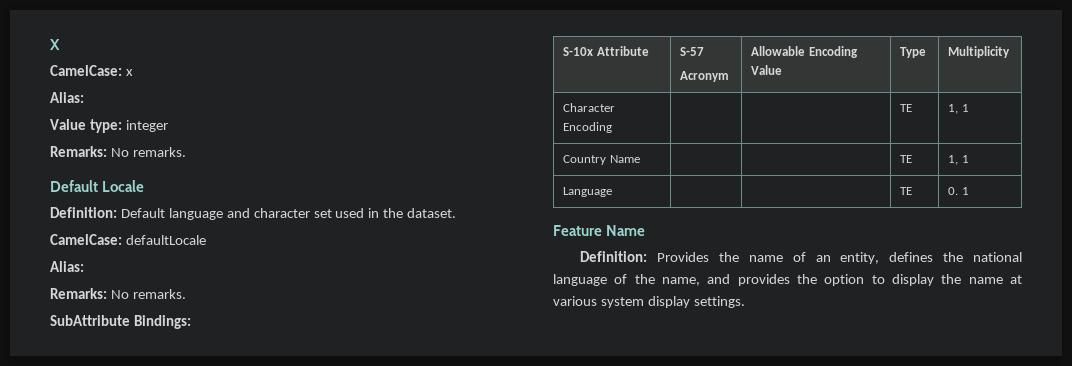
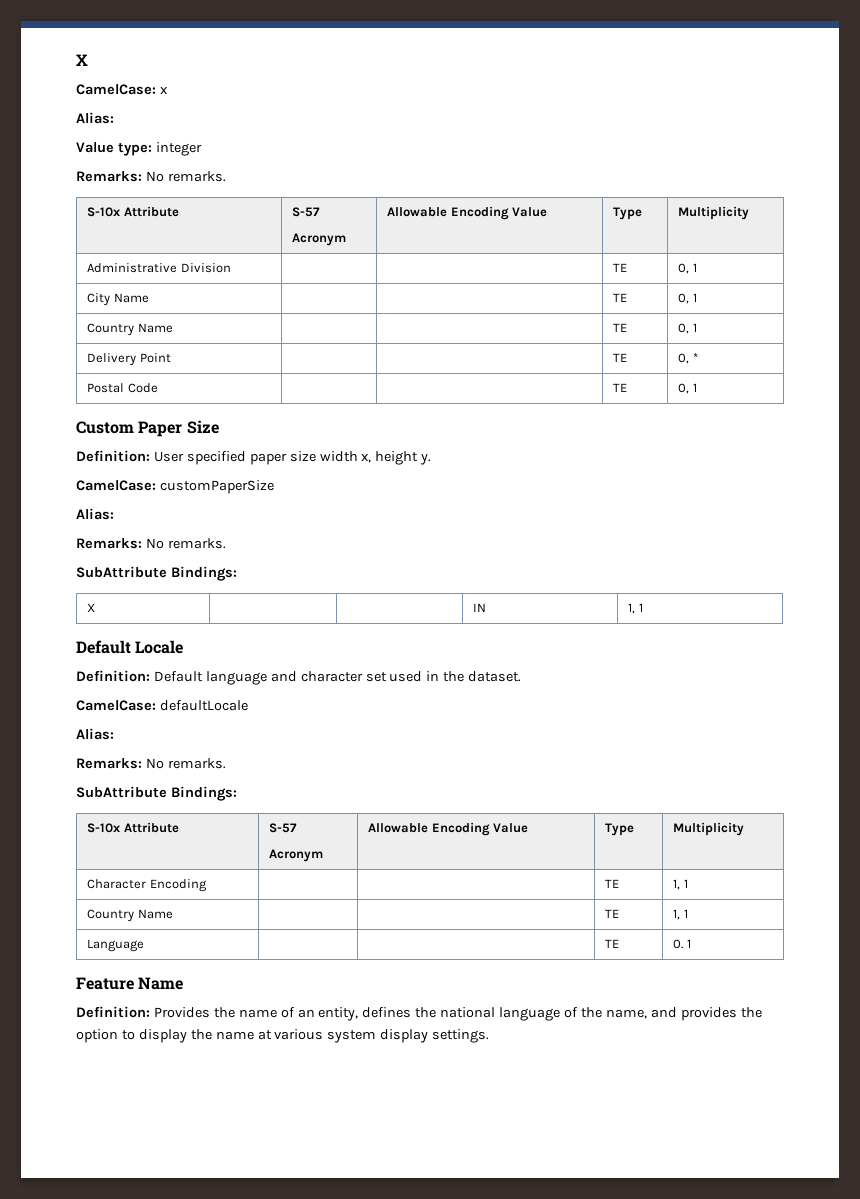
(186, 152) none -> [87,206,179,217] [292,207,321,217] [292,233,347,246] [387,206,548,220] [613,207,643,220] [678,206,750,220] [87,263,231,273] [613,263,628,272] [678,263,697,274] [87,293,149,306] [613,293,628,302] [678,293,697,304] [87,323,173,336] [613,323,628,332] [678,323,697,334] [87,353,171,366] [613,353,628,362] [678,353,698,364] [87,383,158,393] [613,383,628,392] [678,383,697,394] [76,420,219,437] [76,450,432,465] [76,480,274,494] [76,508,114,520] [76,538,226,549] [76,566,237,581] [87,603,96,612] [473,603,487,612] [628,603,643,614] // S-10x Attribute | S-57 // Acronym | Allowable Encoding Value | Type | Multiplicity // Administrative Division | | | TE | 0, 1 // City Name | | | TE | 0, 1 // Country Name | | | TE | 0, 1 // Delivery Point | | | TE | 0, * // Postal Code | | | TE | 0, 1 // Custom Paper Size // Definition: User specified paper size width x, height y. // CamelCase: customPaperSize // Alias: // Remarks: No remarks. // SubAttribute Bindings: // X | | | IN | 1, 1

